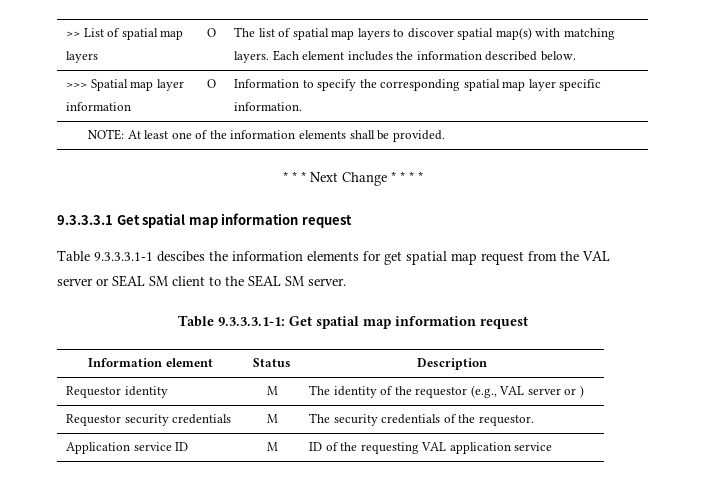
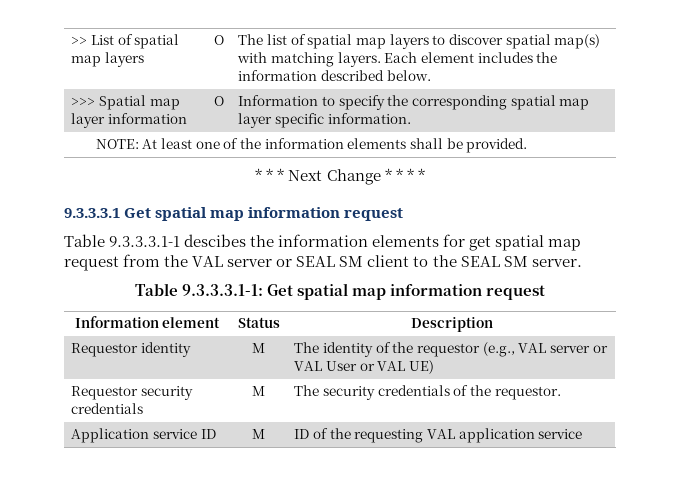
[579,385,584,398] ) -> [294,360,434,374] VAL User or VAL UE)

